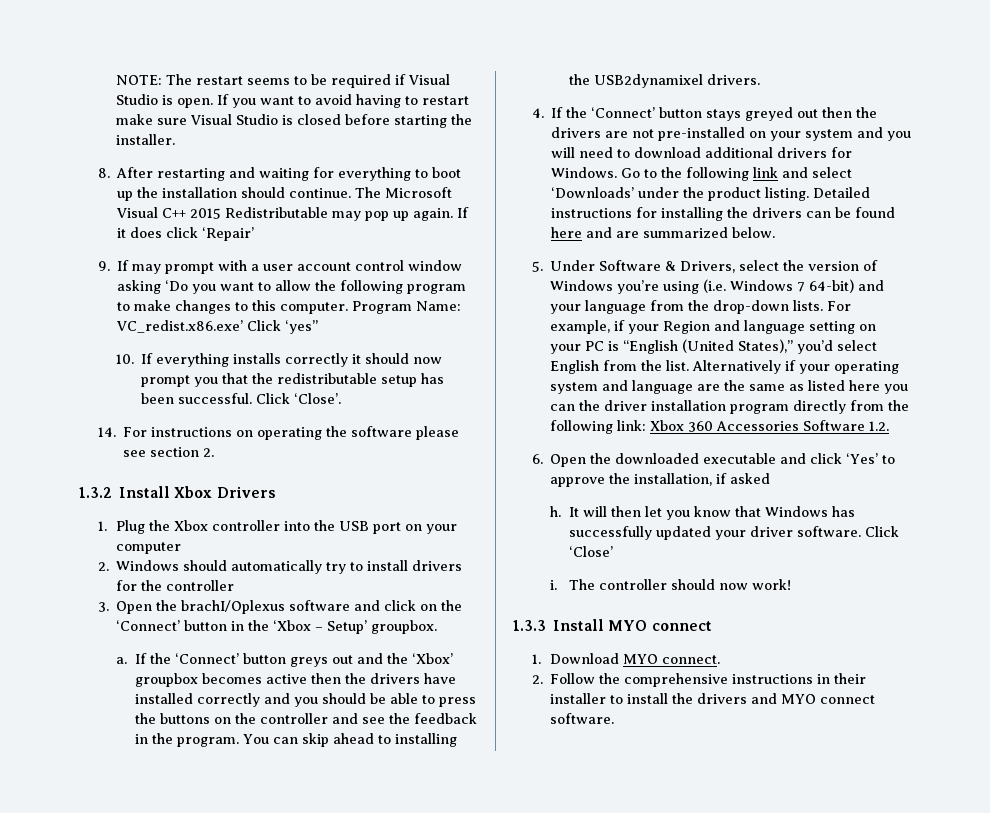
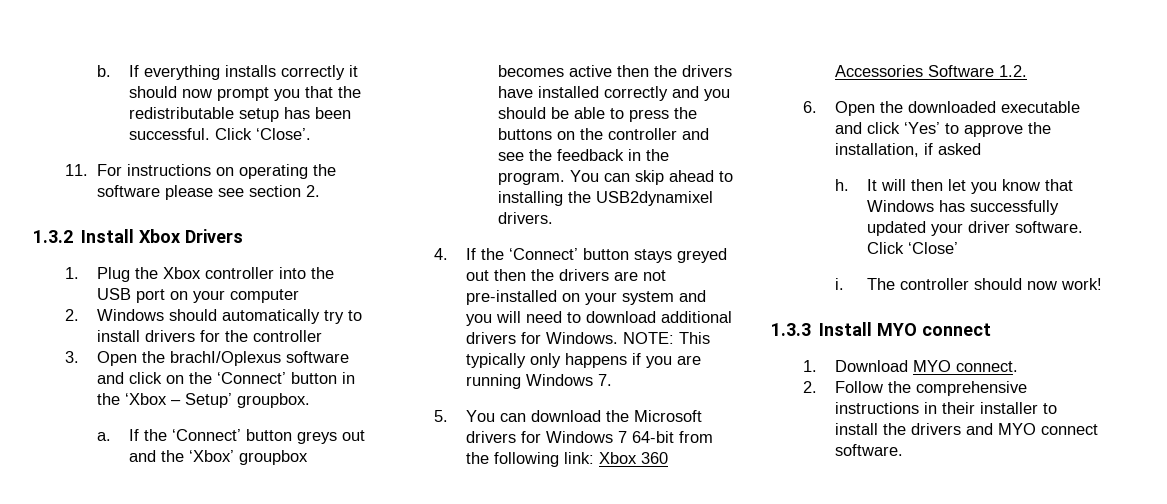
[116,74,451,88] [116,94,470,108] [116,114,473,128] [116,134,176,145] [97,167,461,181] [116,187,452,201] [115,207,469,221] [116,227,254,241] [97,260,462,274] [116,280,466,294] [116,300,461,314] [115,320,318,334] [116,354,135,364] NOTE: The restart seems to be required if Visual Studio is open. If you want to avoid having to restart make sure Visual Studio is closed before starting the installer. // 8. After restarting and waiting for everything to boot up the installation should continue. The Microsoft Visual C++ 2015 Redistributable may pop up again. If it does click ‘Repair’ // 9. If may prompt with a user account control window asking ‘Do you want to allow the following program to make changes to this computer. Program Name: VC_redist.x86.exe’ Click ‘yes” // 10. -> [97,65,112,77] b.
[97,427,116,437] 14. -> [65,164,89,176] 11.
[620,167,852,181] [550,187,870,201] [550,207,895,221] [550,227,775,238] [531,260,879,273] [550,279,885,294] [550,300,852,314] [550,320,877,334] [550,339,878,354] [550,360,900,374] [550,380,909,394] [550,400,847,414] Go to the following link and select ‘Downloads’ under the product listing. Detailed instructions for installing the drivers can be found here and are summarized below. // 5. Under Software & Drivers, select the version of Windows you’re using (i.e. Windows 7 64-bit) and your language from the drop-down lists. For example, if your Region and language setting on your PC is “English (United States),” you’d select English from the list. Alternatively if your operating system and language are the same as listed here you can the driver installation program directly -> [623,332,711,344] [466,353,702,368] [466,374,613,389] [434,410,703,422] [466,431,675,443] NOTE: This typically only happens if you are running Windows 7. // 5. You can download the Microsoft drivers for Windows 7 64-bit

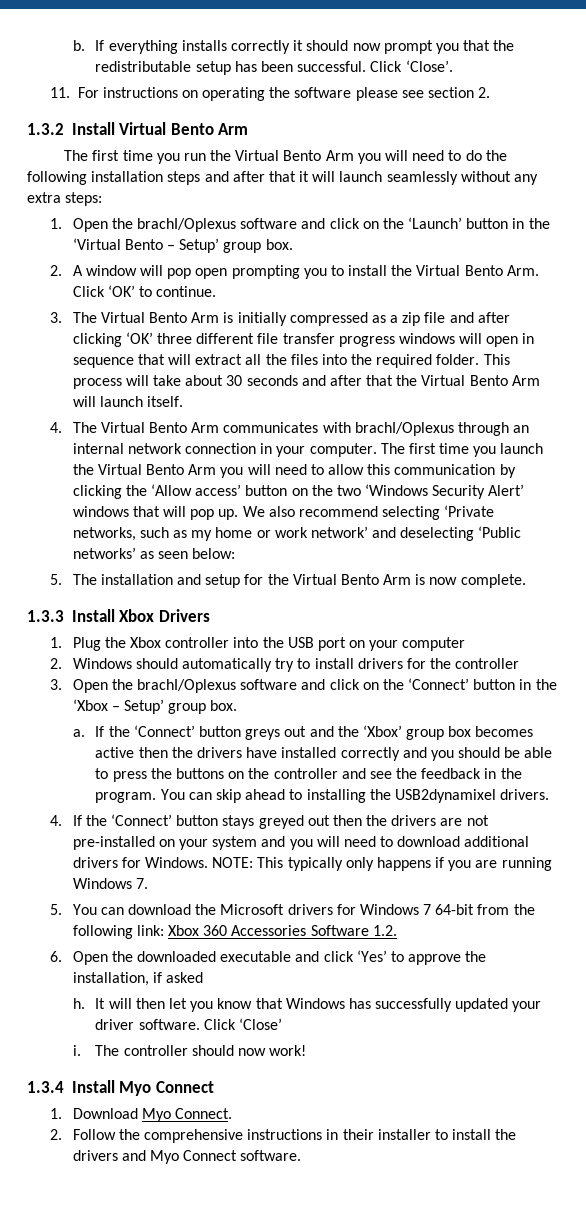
(135, 236) none -> [119,122,249,135] [64,150,507,164] [27,171,539,185] [27,192,103,206] [49,217,550,232] [72,238,293,253] [49,265,539,279] [72,285,217,297] [49,312,510,326] [72,332,535,347] [72,354,510,368] [72,375,540,389] [72,396,183,407] [49,422,530,436] [72,443,544,457] [72,464,516,478] [72,484,525,499] [72,505,495,520] [72,526,522,541] [72,547,236,559] [49,574,526,588] [27,609,115,622] Virtual Bento Arm // The first time you run the Virtual Bento Arm you will need to do the following installation steps and after that it will launch seamlessly without any extra steps: // 1. Open the brachI/Oplexus software and click on the ‘Launch’ button in the ‘Virtual Bento – Setup’ group box. // 2. A window will pop open prompting you to install the Virtual Bento Arm. Click ‘OK’ to continue. // 3. The Virtual Bento Arm is initially compressed as a zip file and after clicking ‘OK’ three different file transfer progress windows will open in sequence that will extract all the files into the required folder. This process will take about 30 seconds and after that the Virtual Bento Arm will launch itself. // 4. The Virtual Bento Arm communicates with brachI/Oplexus through an internal network connection in your computer. The first time you launch the Virtual Bento Arm you will need to allow this communication by clicking the ‘Allow access’ button on the two ‘Windows Security Alert’ windows that will pop up. We also recommend selecting ‘Private networks, such as my home or work network’ and deselecting ‘Public networks’ as seen below: // 5. The installation and setup for the Virtual Bento Arm is now complete. // 1.3.3 Install
[237,393,311,408] groupbox. -> [168,700,238,714] group box.
[239,450,309,465] groupbox -> [406,726,472,740] group box
[771,322,992,336] 1.3.3 Install MYO connect -> [27,1080,214,1096] 1.3.4 Install Myo Connect
[913,360,1019,372] MYO connect. -> [141,1108,232,1122] Myo Connect.
[998,423,1099,435] MYO connect -> [149,1150,238,1164] Myo Connect

